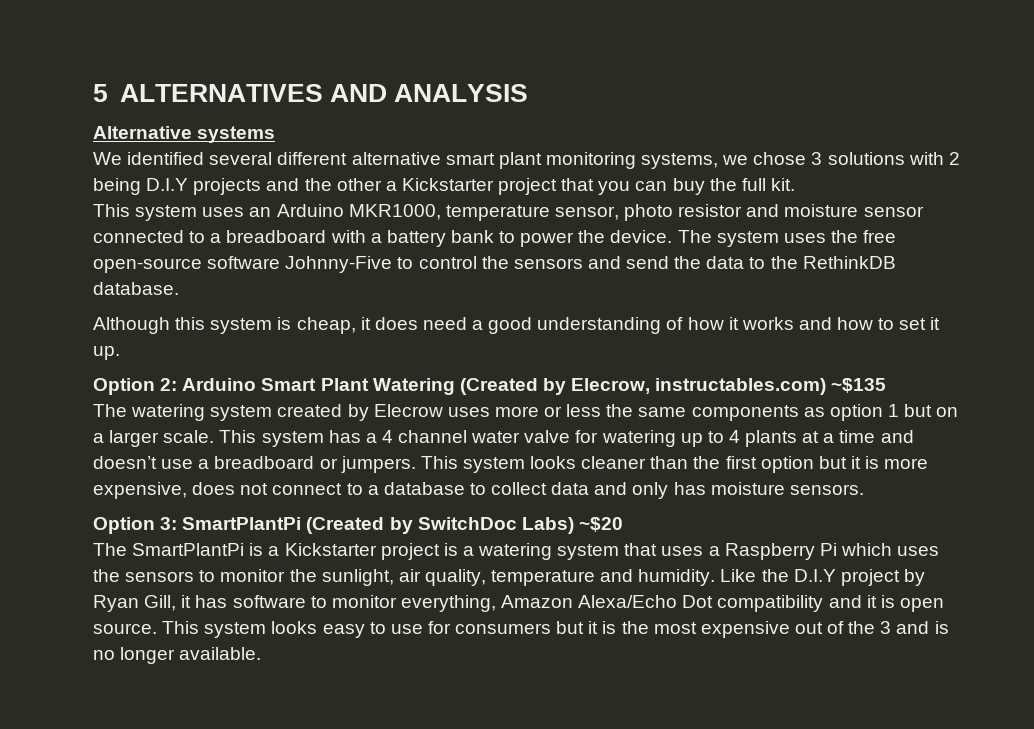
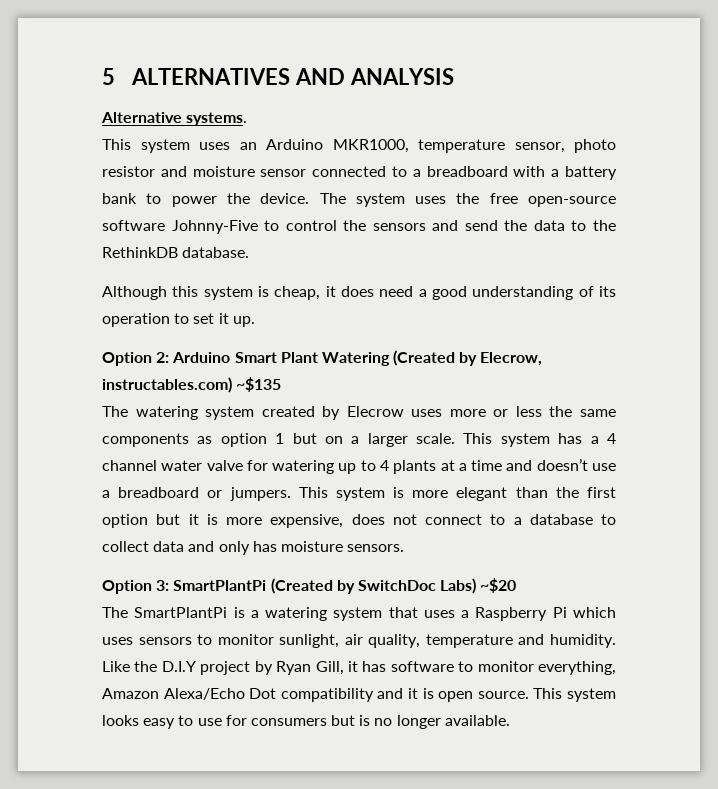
[197,126,276,143] [93,152,960,169] [93,178,795,195] systems // We identified several different alternative smart plant monitoring systems, we chose 3 solutions with 2 being D.I.Y projects and the other a Kickstarter project that you can buy the full kit. -> [186,112,248,126] systems.
[687,317,874,330] how it works and how -> [598,286,616,297] [102,313,170,327] its operation
[530,456,647,469] looks cleaner -> [393,487,508,501] is more elegant
[284,543,474,560] Kickstarter project is a -> (259, 614) none
[93,569,120,582] the -> (133, 641) none
[289,569,317,582] the -> (274, 639) none
[588,621,930,638] it is the most expensive out of the 3 and -> (356, 720) none

